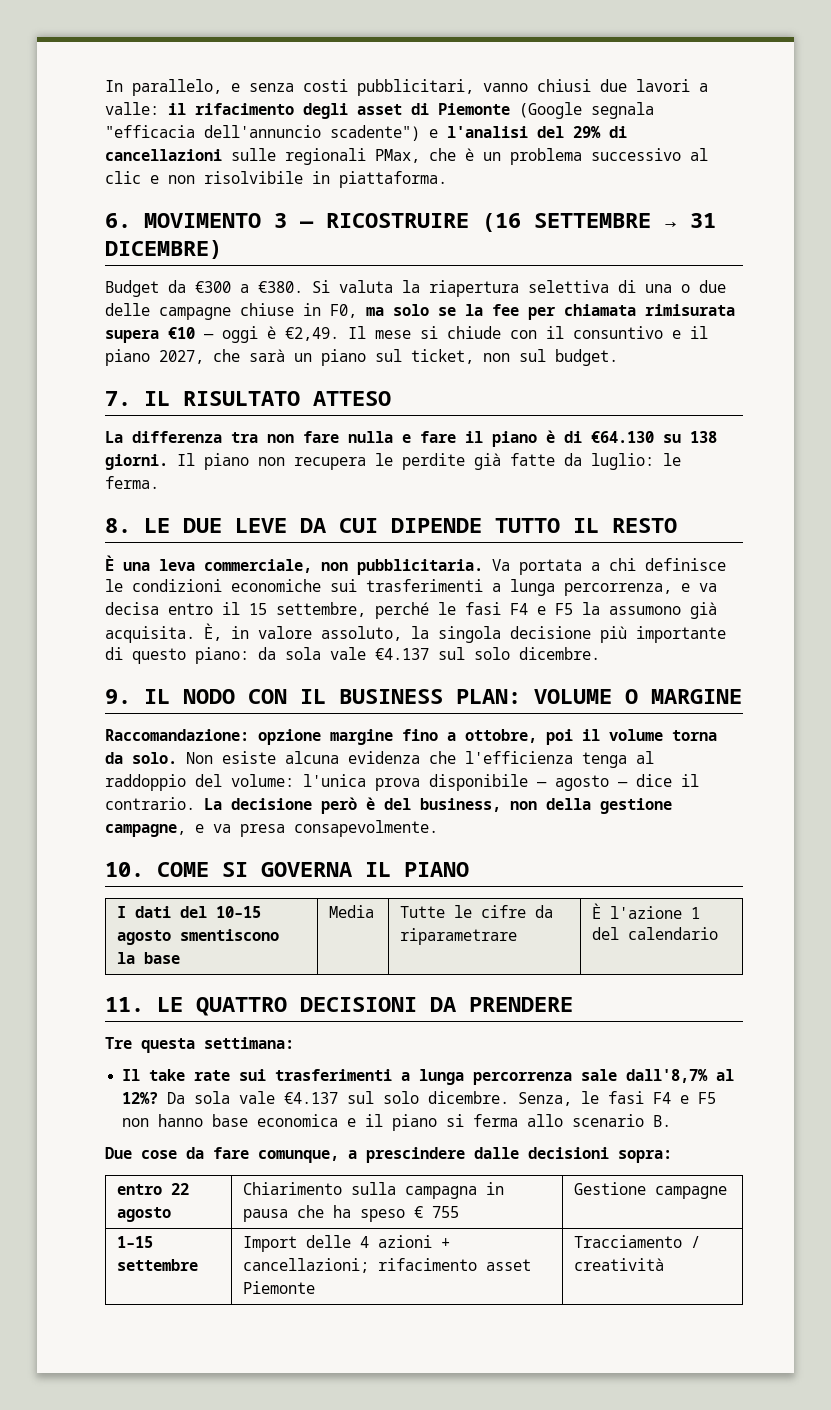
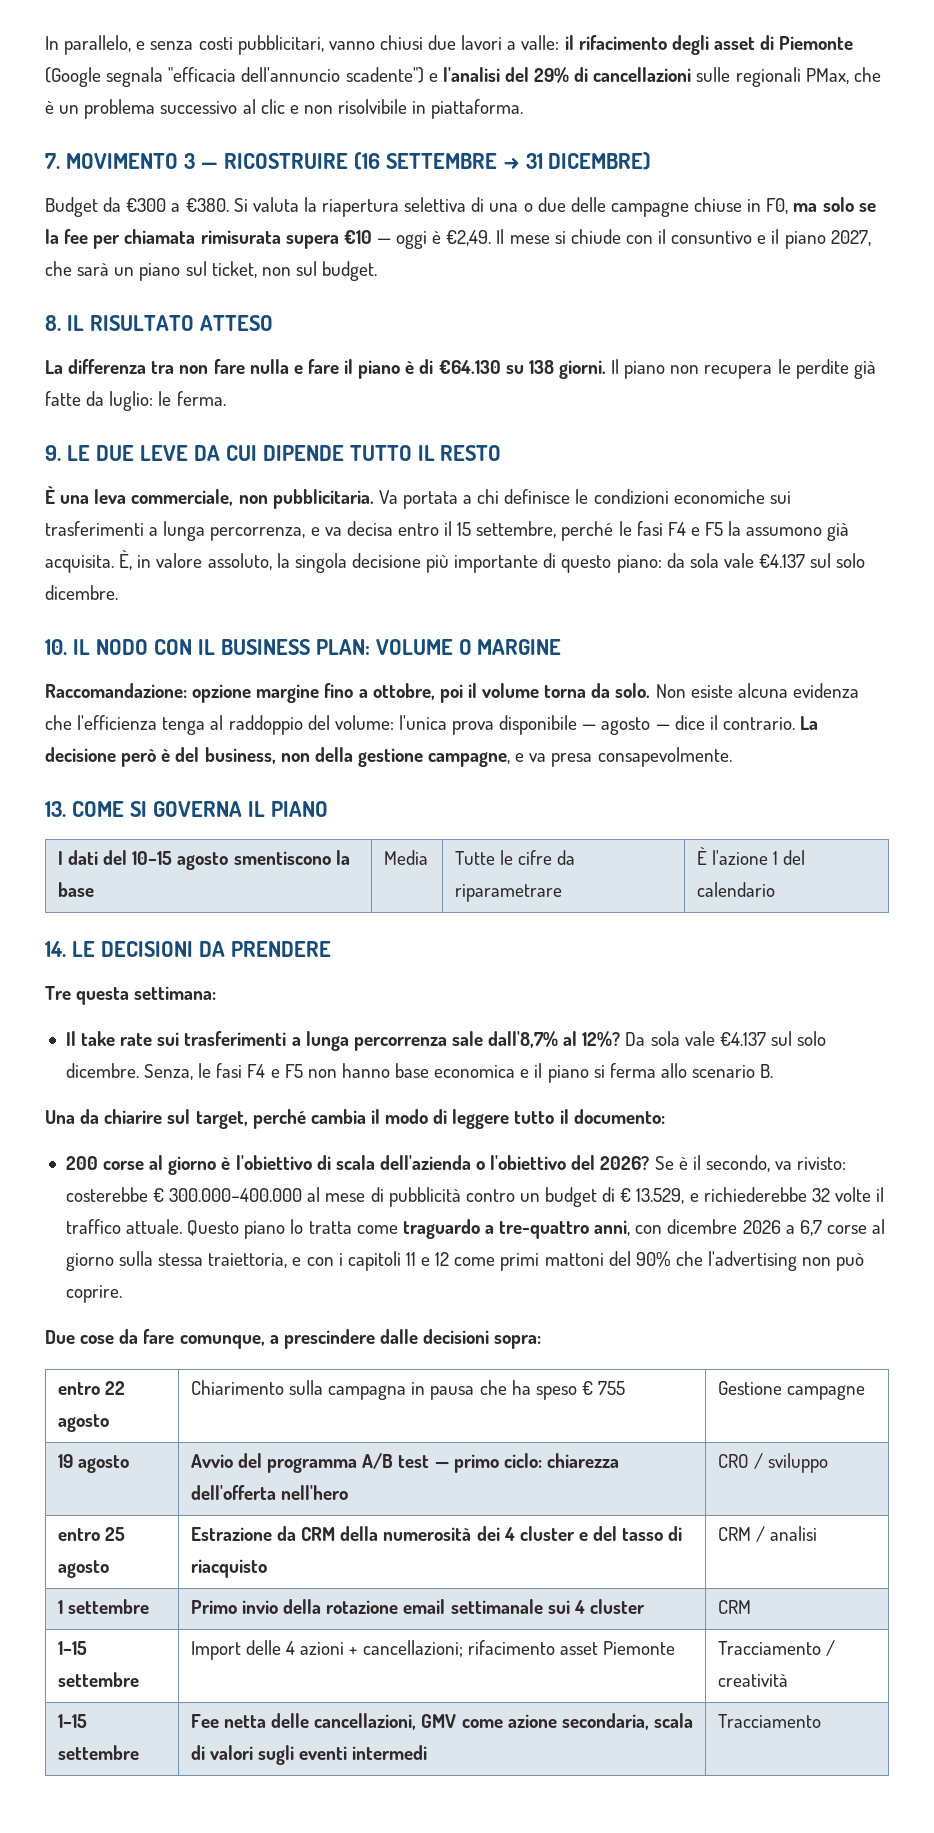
[105,213,131,228] 6. -> [45,153,60,169] 7.
[105,391,131,406] 7. -> [45,315,61,331] 8.
[105,518,131,533] 8. -> [45,445,61,461] 9.
[105,689,131,704] 9. -> [45,639,67,655] 10.
[105,862,144,877] 10. -> [45,801,66,817] 13.
[105,997,287,1016] 11. LE QUATTRO -> [45,941,95,957] 14. LE
(672, 1121) none -> [45,1109,665,1129] [65,1155,847,1175] [65,1187,885,1207] [65,1219,886,1239] [65,1251,865,1271] [65,1285,122,1303] // Una da chiarire sul target, perché cambia il modo di leggere tutto il documento: // 200 corse al giorno è l'obiettivo di scala dell'azienda o l'obiettivo del 2026? Se è il secondo, va rivisto: costerebbe € 300.000–400.000 al mese di pubblicità contro un budget di € 13.529, e richiederebbe 32 volte il traffico attuale. Questo piano lo tratta come traguardo a tre-quattro anni, con dicembre 2026 a 6,7 corse al giorno sulla stessa traiettoria, e con i capitoli 11 e 12 come primi mattoni del 90% che l'advertising non può coprire.
(728, 1192) none -> [57,1454,130,1473] [190,1453,619,1473] [190,1485,349,1500] [717,1453,829,1473] [57,1527,126,1541] [57,1560,109,1578] [190,1526,683,1541] [190,1559,267,1578] [717,1526,818,1542] [57,1599,150,1614] [190,1599,645,1614] [717,1600,751,1614] // 19 agosto | Avvio del programma A/B test — primo ciclo: chiarezza dell'offerta nell'hero | CRO / sviluppo // entro 25 agosto | Estrazione da CRM della numerosità dei 4 cluster e del tasso di riacquisto | CRM / analisi // 1 settembre | Primo invio della rotazione email settimanale sui 4 cluster | CRM
(665, 1264) none -> [57,1714,87,1728] [57,1745,139,1760] [190,1713,693,1730] [190,1745,428,1765] [717,1714,821,1728] // 1–15 settembre | Fee netta delle cancellazioni, GMV come azione secondaria, scala di valori sugli eventi intermedi | Tracciamento

